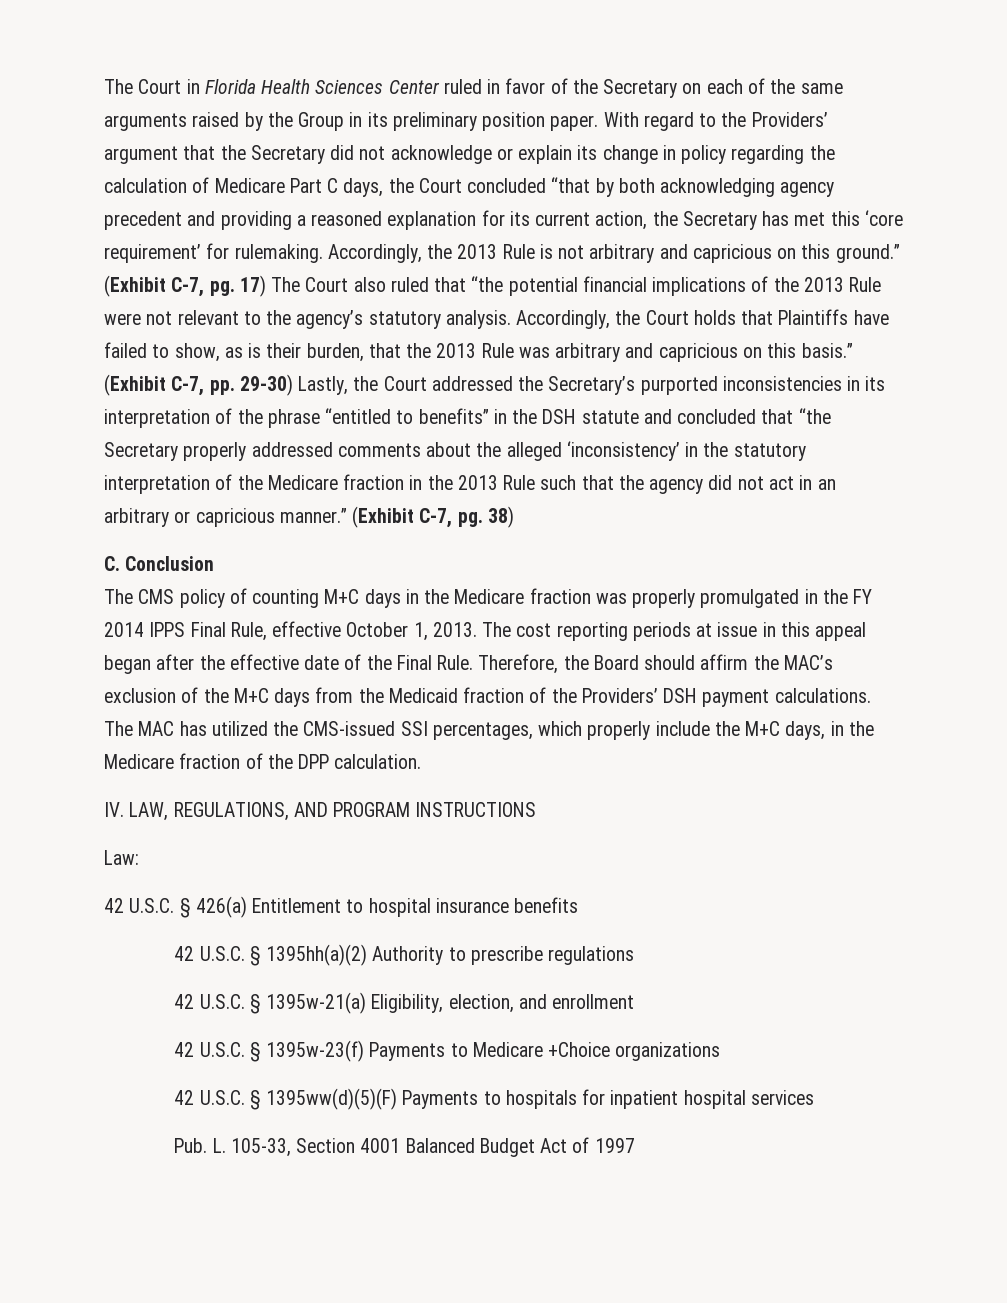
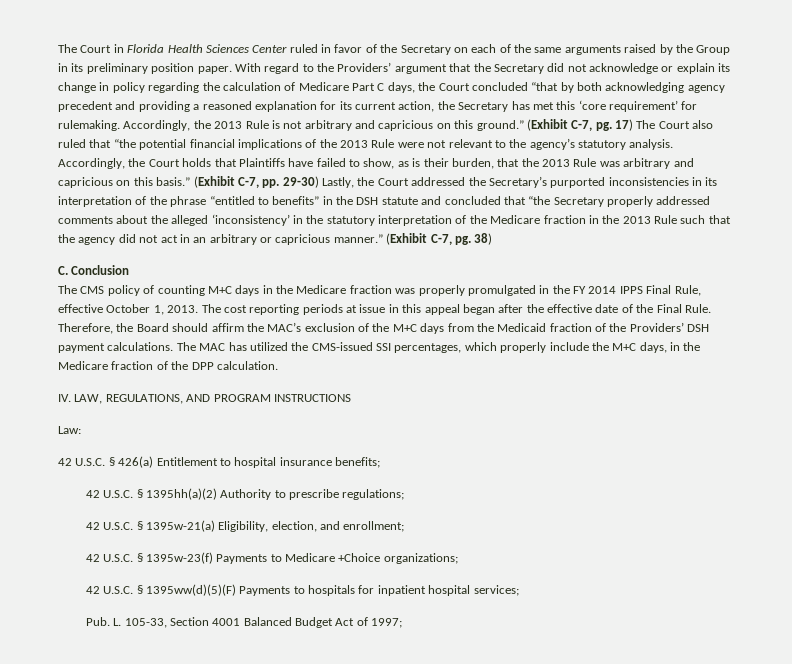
[514,897,579,913] benefits -> [335,457,380,468] benefits;
[548,946,635,965] regulations -> [342,489,405,500] regulations;
[552,994,635,1009] enrollment -> [343,521,405,532] enrollment;
[615,1042,721,1061] organizations -> [383,553,458,564] organizations;
[750,1090,814,1105] services -> [473,585,519,596] services;
[594,1138,635,1153] 1997 -> [371,618,403,628] 1997;

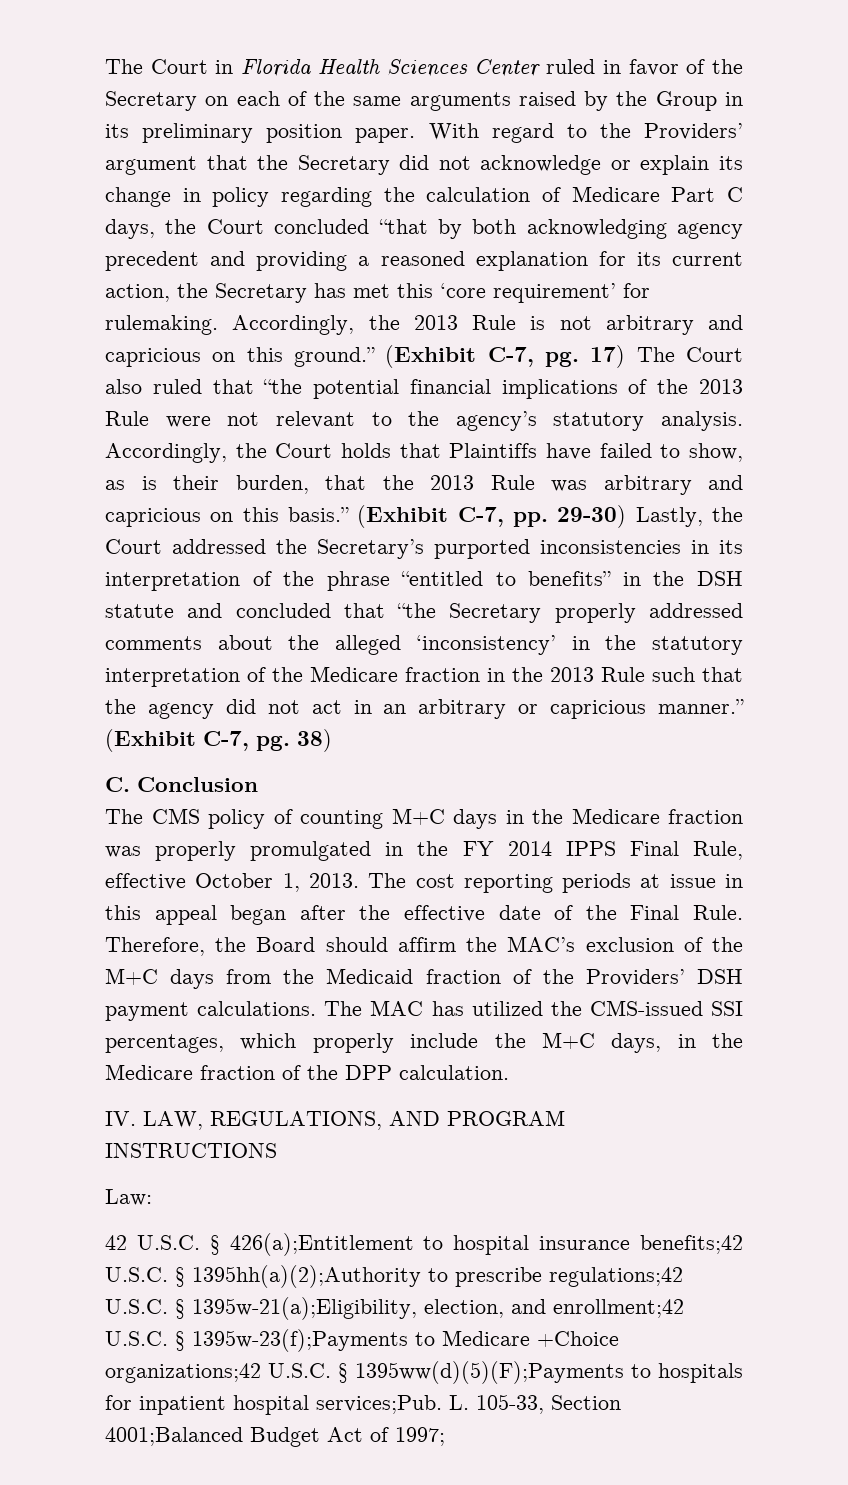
[118,456,218,468] 426(a) Entitlement -> [229,1233,414,1256] 426(a);Entitlement
[335,457,380,468] [85,488,405,500] [85,520,405,532] [85,552,458,564] [85,584,291,596] benefits; // 42 U.S.C. § 1395hh(a)(2) Authority to prescribe regulations; // 42 U.S.C. § 1395w-21(a) Eligibility, election, and enrollment; // 42 U.S.C. § 1395w-23(f) Payments to Medicare +Choice organizations; // 42 U.S.C. § 1395ww(d)(5)(F) Payments -> [640,1235,743,1254] [105,1265,683,1288] [105,1297,684,1320] [105,1329,619,1352] [105,1361,624,1384] benefits;42 U.S.C. § 1395hh(a)(2);Authority to prescribe regulations;42 U.S.C. § 1395w-21(a);Eligibility, election, and enrollment;42 U.S.C. § 1395w-23(f);Payments to Medicare +Choice organizations;42 U.S.C. § 1395ww(d)(5)(F);Payments
[473,585,519,596] [85,617,110,626] services; // Pub. -> [316,1395,442,1414] services;Pub.
[212,617,292,626] 4001 Balanced -> [105,1427,243,1446] 4001;Balanced

